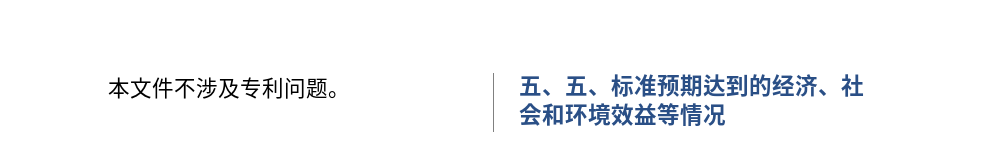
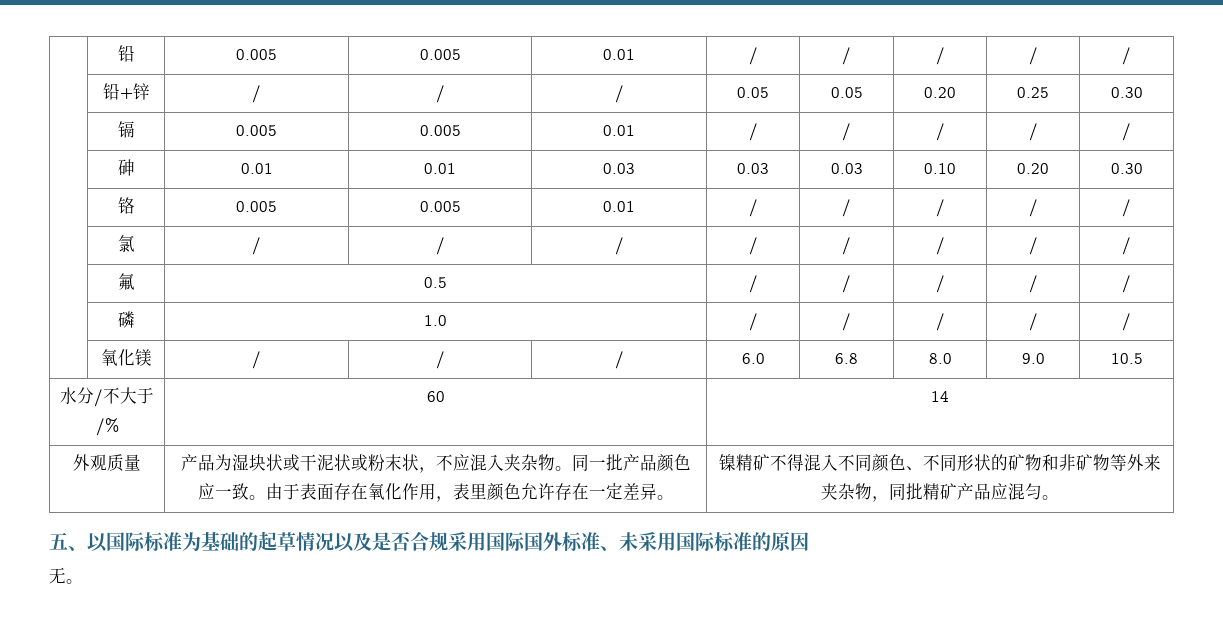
[108,77,350,99] [519,74,864,97] [519,103,726,127] 本文件不涉及专利问题。 // 五、五、标准预期达到的经济、社会和环境效益等情况 -> [117,45,135,62] [236,49,277,60] [419,49,461,60] [603,49,635,60] [748,47,758,65] [842,47,851,65] [935,47,945,65] [1028,47,1038,65] [1122,47,1131,65] [102,83,150,100] [252,85,261,103] [435,85,445,103] [614,85,624,103] [737,87,769,98] [830,87,863,98] [924,87,956,98] [1017,87,1049,98] [1110,87,1143,98] [117,121,135,138] [236,125,277,136] [419,125,461,136] [603,125,635,136] [748,123,758,141] [842,123,851,141] [935,123,945,141] [1028,123,1038,141] [1122,123,1131,141] [117,159,135,176] [240,163,273,174] [424,163,456,174] [603,163,635,174] [737,163,769,174] [830,163,863,174] [924,163,956,174] [1017,163,1049,174] [1110,163,1143,174] [117,197,135,214] [236,201,277,212] [419,201,461,212] [603,201,635,212] [748,199,758,217] [842,199,851,217] [935,199,945,217] [1028,199,1038,217] [1122,199,1131,217] [117,235,135,252] [252,237,261,255] [435,237,445,255] [614,237,624,255] [748,237,758,255] [842,237,851,255] [935,237,945,255] [1028,237,1038,255] [1122,237,1131,255] [117,273,135,290] [424,277,447,288] [748,275,758,293] [842,275,851,293] [935,275,945,293] [1028,275,1038,293] [1122,275,1131,293] [117,311,135,328] [424,315,447,326] [748,313,758,331] [842,313,851,331] [935,313,945,331] [1028,313,1038,331] [1122,313,1131,331] [100,349,152,366] [252,351,261,369] [435,351,445,369] [614,351,624,369] [741,353,765,364] [835,353,858,364] [928,353,952,364] [1021,353,1045,364] [1110,353,1143,364] [60,387,154,407] [95,418,119,436] [426,391,445,402] [931,391,949,402] [73,454,141,472] [180,454,691,473] [197,483,674,502] [719,454,1161,472] [821,483,1059,502] [49,531,809,552] [49,567,83,584] | 铅 | 0.005 | 0.005 | 0.01 | / | / | / | / | / // | 铅+锌 | / | / | / | 0.05 | 0.05 | 0.20 | 0.25 | 0.30 // | 镉 | 0.005 | 0.005 | 0.01 | / | / | / | / | / // | 砷 | 0.01 | 0.01 | 0.03 | 0.03 | 0.03 | 0.10 | 0.20 | 0.30 // | 铬 | 0.005 | 0.005 | 0.01 | / | / | / | / | / // | 氯 | / | / | / | / | / | / | / | / // | 氟 | 0.5 | / | / | / | / | / // | 磷 | 1.0 | / | / | / | / | / // | 氧化镁 | / | / | / | 6.0 | 6.8 | 8.0 | 9.0 | 10.5 // 水分/不大于/% | 60 | 14 // 外观质量 | 产品为湿块状或干泥状或粉末状，不应混入夹杂物。同一批产品颜色应一致。由于表面存在氧化作用，表里颜色允许存在一定差异。 | 镍精矿不得混入不同颜色、不同形状的矿物和非矿物等外来夹杂物，同批精矿产品应混匀。 // 五、以国际标准为基础的起草情况以及是否合规采用国际国外标准、未采用国际标准的原因 // 无。

